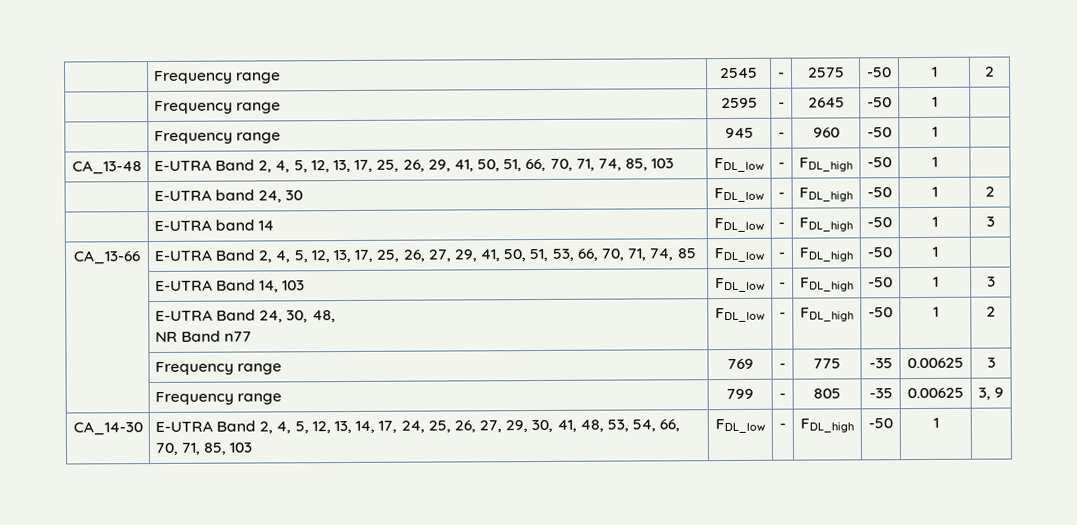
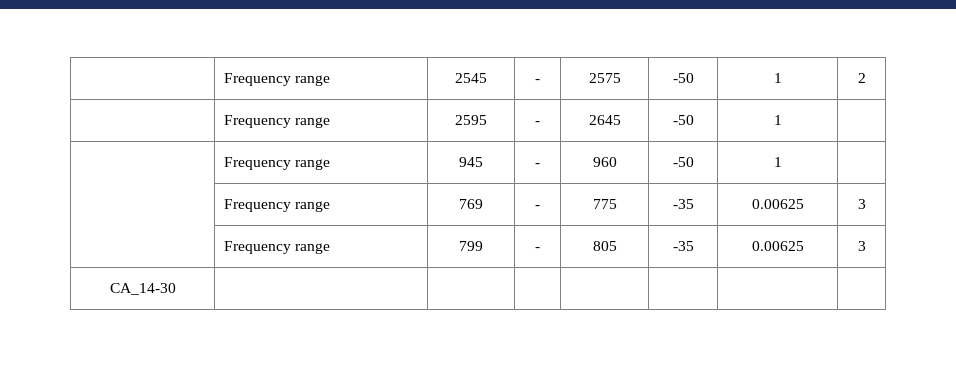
[71,160,142,175] [153,158,675,173] [714,157,765,173] [778,161,785,168] [799,157,853,172] [867,157,892,168] [931,156,938,167] [153,189,304,203] [714,187,765,203] [778,191,785,198] [799,187,853,202] [867,187,892,198] [931,186,938,197] [985,186,995,197] [153,219,275,232] [714,217,765,233] [778,221,785,228] [799,217,853,232] [867,217,892,228] [931,216,938,227] [985,216,995,227] [73,250,141,265] [153,248,696,263] [714,247,765,263] [778,251,785,258] [799,247,853,262] [867,247,892,258] [931,246,938,257] [154,279,306,293] [715,277,766,293] [779,281,786,288] [800,277,854,292] [868,277,893,288] [932,276,939,287] [986,276,996,287] [154,309,336,323] [154,330,253,343] [715,307,766,323] [779,311,786,318] [800,307,854,322] [868,307,893,318] [932,306,939,317] [986,306,996,317] // CA_13-48 | E-UTRA Band 2, 4, 5, 12, 13, 17, 25, 26, 29, 41, 50, 51, 66, 70, 71, 74, 85, 103 | FDL_low | - | FDL_high | -50 | 1 | // | E-UTRA band 24, 30 | FDL_low | - | FDL_high | -50 | 1 | 2 // | E-UTRA band 14 | FDL_low | - | FDL_high | -50 | 1 | 3 // CA_13-66 | E-UTRA Band 2, 4, 5, 12, 13, 17, 25, 26, 27, 29, 41, 50, 51, 53, 66, 70, 71, 74, 85 | FDL_low | - | FDL_high | -50 | 1 | // | E-UTRA Band 14, 103 | FDL_low | - | FDL_high | -50 | 1 | 3 // | E-UTRA Band 24, 30, 48, // NR Band n77 | FDL_low | - | FDL_high | -50 | 1 | 2 -> (782, 162) none
[977,387,1005,400] 3, 9 -> [857,241,866,251] 3
[154,419,681,434] [154,442,253,456] [715,418,766,434] [779,422,786,429] [800,418,854,433] [868,418,893,429] [932,417,939,428] E-UTRA Band 2, 4, 5, 12, 13, 14, 17, 24, 25, 26, 27, 29, 30, 41, 48, 53, 54, 66, 70, 71, 85, 103 | FDL_low | - | FDL_high | -50 | 1 -> (176, 289) | | | | |

